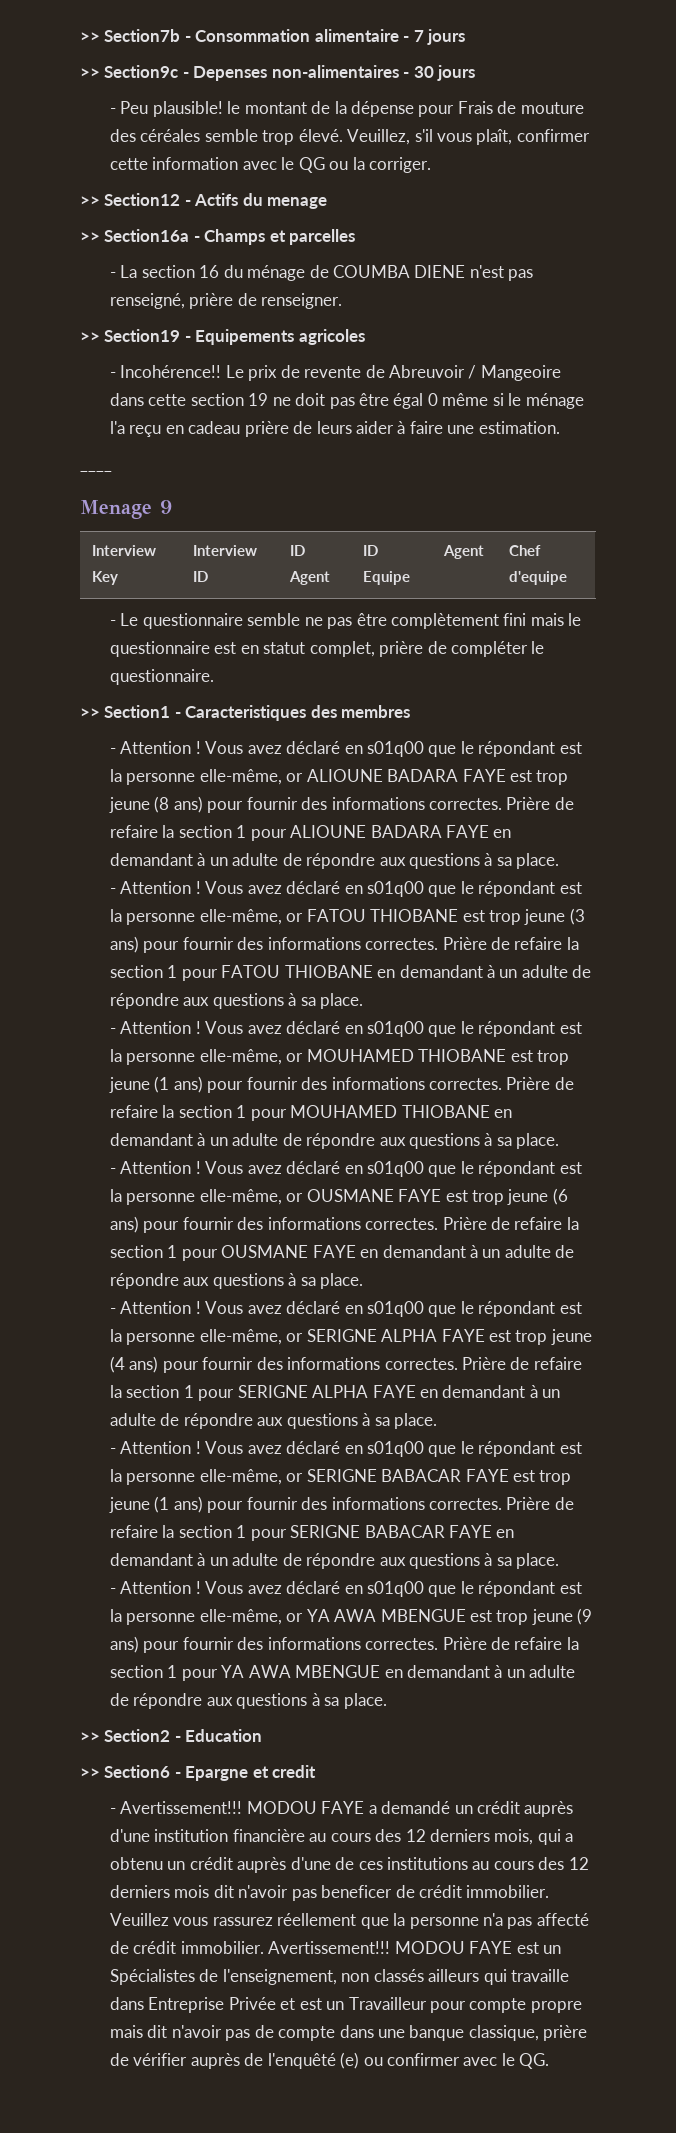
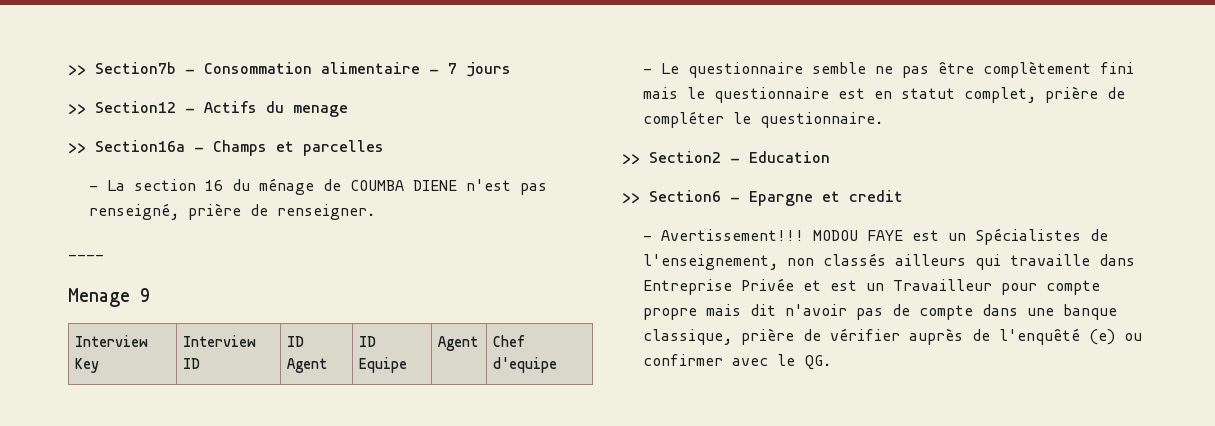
[80,65,476,81] [109,101,584,117] [109,129,590,145] [109,157,432,173] // >> Section9c - Depenses non-alimentaires - 30 jours // - Peu plausible! le montant de la dépense pour Frais de mouture des céréales semble trop élevé. Veuillez, s'il vous plaît, confirmer cette information avec le QG ou la corriger. -> (511, 69) none
[80,329,365,345] [109,365,561,381] [109,393,584,409] [109,421,560,437] // >> Section19 - Equipements agricoles // - Incohérence!! Le prix de revente de Abreuvoir / Mangeoire dans cette section 19 ne doit pas être égal 0 même si le ménage l'a reçu en cadeau prière de leurs aider à faire une estimation. -> (375, 212) none
[80,705,411,721] [109,741,582,757] [109,769,569,785] [108,796,574,813] [109,825,512,841] [109,853,560,869] [109,881,582,897] [109,908,585,925] [109,936,579,953] [109,965,592,981] [109,993,364,1009] [109,1021,582,1037] [109,1049,570,1065] [108,1076,574,1093] [109,1105,513,1121] [109,1133,560,1149] [109,1161,582,1177] [109,1188,568,1205] [109,1216,579,1233] [109,1245,575,1261] [109,1273,364,1289] [109,1301,582,1317] [109,1329,592,1345] [109,1356,582,1373] [109,1385,561,1401] [109,1413,438,1429] [109,1441,582,1457] [109,1469,572,1485] [108,1496,574,1513] [109,1525,515,1541] [109,1553,560,1569] [109,1581,582,1597] [109,1608,593,1625] [109,1636,579,1653] [109,1665,576,1681] [109,1693,387,1709] // >> Section1 - Caracteristiques des membres // - Attention ! Vous avez déclaré en s01q00 que le répondant est la personne elle-même, or ALIOUNE BADARA FAYE est trop jeune (8 ans) pour fournir des informations correctes. Prière de refaire la section 1 pour ALIOUNE BADARA FAYE en demandant à un adulte de répondre aux questions à sa place. // - Attention ! Vous avez déclaré en s01q00 que le répondant est la personne elle-même, or FATOU THIOBANE est trop jeune (3 ans) pour fournir des informations correctes. Prière de refaire la section 1 pour FATOU THIOBANE en demandant à un adulte de répondre aux questions à sa place. // - Attention ! Vous avez déclaré en s01q00 que le répondant est la personne elle-même, or MOUHAMED THIOBANE est trop jeune (1 ans) pour fournir des informations correctes. Prière de refaire la section 1 pour MOUHAMED THIOBANE en demandant à un adulte de répondre aux questions à sa place. // - Attention ! Vous avez déclaré en s01q00 que le répondant est la personne elle-même, or OUSMANE FAYE est trop jeune (6 ans) pour fournir des informations correctes. Prière de refaire la section 1 pour OUSMANE FAYE en demandant à un adulte de répondre aux questions à sa place. // - Attention ! Vous avez déclaré en s01q00 que le répondant est la personne elle-même, or SERIGNE ALPHA FAYE est trop jeune (4 ans) pour fournir des informations correctes. Prière de refaire la section 1 pour SERIGNE ALPHA FAYE en demandant à un adulte de répondre aux questions à sa place. // - Attention ! Vous avez déclaré en s01q00 que le répondant est la personne elle-même, or SERIGNE BABACAR FAYE est trop jeune (1 ans) pour fournir des informations correctes. Prière de refaire la section 1 pour SERIGNE BABACAR FAYE en demandant à un adulte de répondre aux questions à sa place. // - Attention ! Vous avez déclaré en s01q00 que le répondant est la personne elle-même, or YA AWA MBENGUE est trop jeune (9 ans) pour fournir des informations correctes. Prière de refaire la section 1 pour YA AWA MBENGUE en demandant à un adulte de répondre aux questions à sa place. -> (883, 120) none
[368,1801,574,1817] [109,1829,574,1845] [109,1857,589,1873] [109,1885,550,1901] [109,1913,589,1929] [109,1941,513,1954] a demandé un crédit auprès d'une institution financière au cours des 12 derniers mois, qui a obtenu un crédit auprès d'une de ces institutions au cours des 12 derniers mois dit n'avoir pas beneficer de crédit immobilier. Veuillez vous rassurez réellement que la personne n'a pas affecté de crédit immobilier. Avertissement!!! MODOU FAYE -> (903, 235) none

